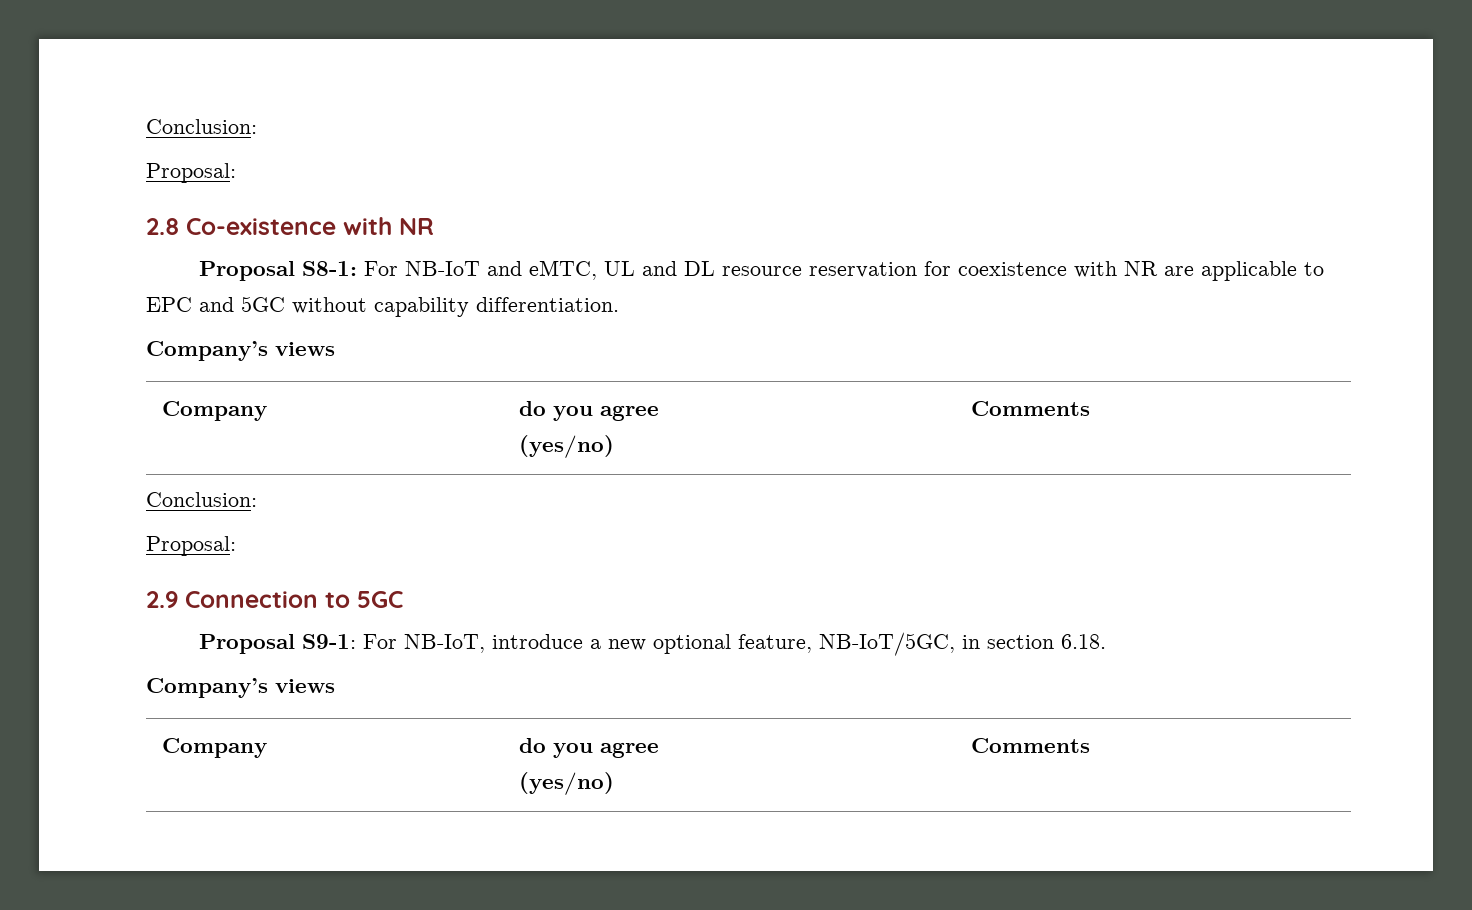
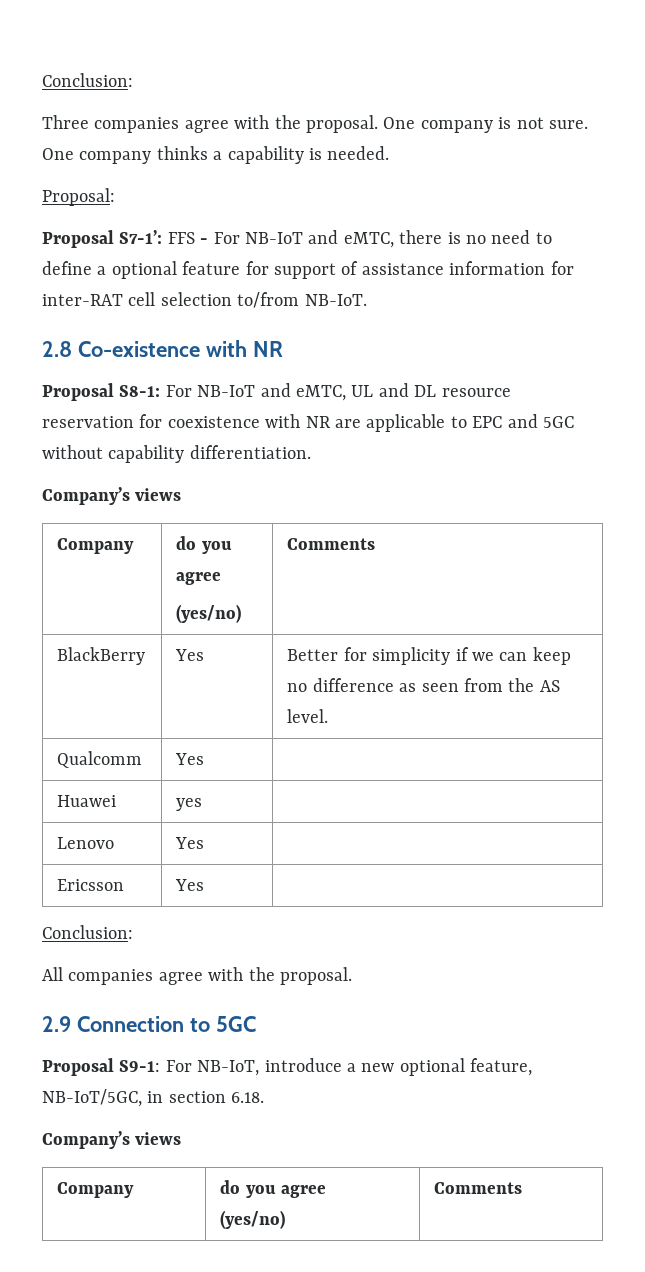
[146,119,257,134] [146,163,236,183] Conclusion: // Proposal: -> [42,73,133,87] [42,115,588,133] [42,146,390,164] [42,188,115,206] [42,230,552,248] [42,261,574,279] [42,292,367,308] Conclusion: // Three companies agree with the proposal. One company is not sure. One company thinks a capability is needed. // Proposal: // Proposal S7-1’: FFS - For NB-IoT and eMTC, there is no need to define a optional feature for support of assistance information for inter-RAT cell selection to/from NB-IoT.
[146,492,257,507] [146,536,236,556] // Conclusion: // Proposal: -> [57,647,146,665] [175,649,205,661] [287,647,571,665] [287,678,560,692] [287,709,329,723] [57,751,143,768] [175,753,205,765] [57,795,117,807] [176,798,203,811] [57,837,115,849] [175,837,205,849] [57,879,125,891] [175,879,205,891] [42,925,133,939] [42,967,352,985] // BlackBerry | Yes | Better for simplicity if we can keep no difference as seen from the AS level. // Qualcomm | Yes | // Huawei | yes | // Lenovo | Yes | // Ericsson | Yes | // Conclusion: // All companies agree with the proposal.

